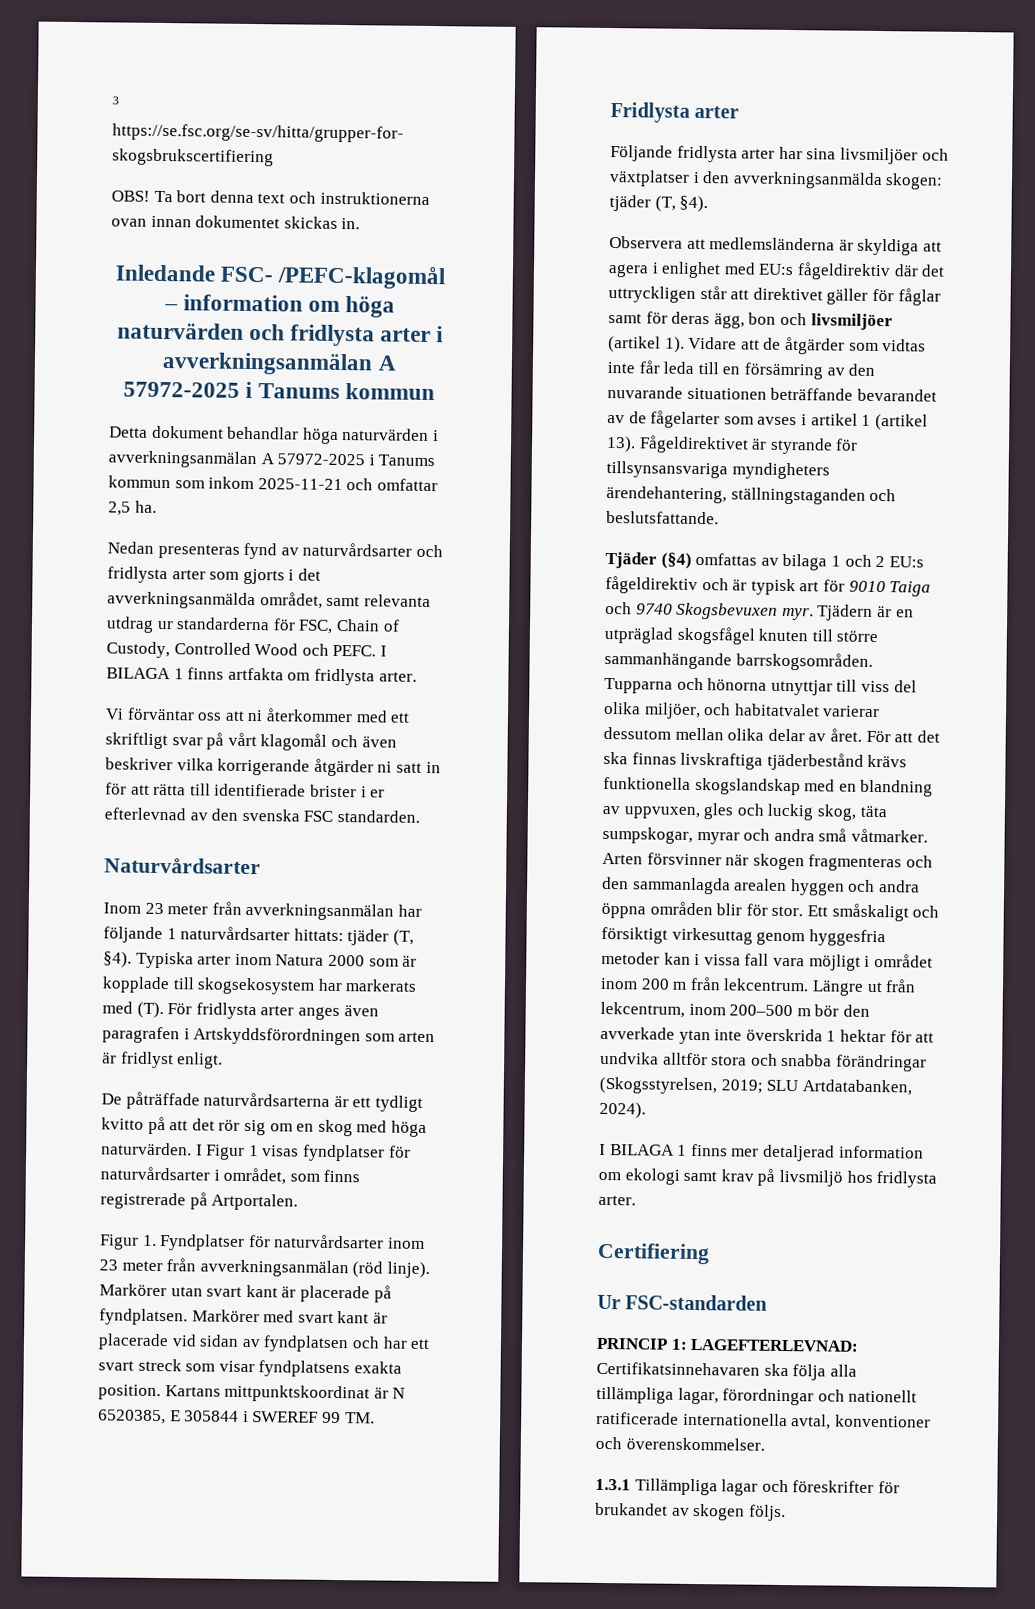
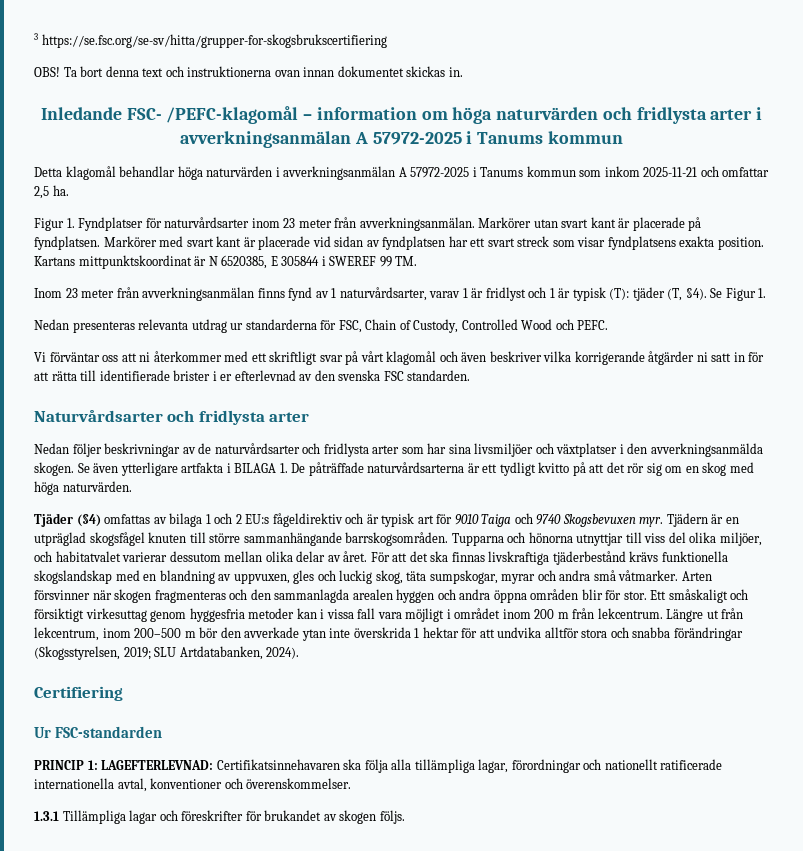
[151,425,224,439] dokument -> [65,166,116,180] klagomål
[107,541,443,560] [107,566,321,585] [107,591,361,610] Nedan presenteras fynd av naturvårdsarter och fridlysta arter som gjorts i det avverkningsanmälda området, samt -> [34,217,702,231] [34,236,764,250] [34,255,418,269] [34,287,767,301] [34,319,135,333] Figur 1. Fyndplatser för naturvårdsarter inom 23 meter från avverkningsanmälan. Markörer utan svart kant är placerade på fyndplatsen. Markörer med svart kant är placerade vid sidan av fyndplatsen har ett svart streck som visar fyndplatsens exakta position. Kartans mittpunktskoordinat är N 6520385, E 305844 i SWEREF 99 TM. // Inom 23 meter från avverkningsanmälan finns fynd av 1 naturvårdsarter, varav 1 är fridlyst och 1 är typisk (T): tjäder (T, §4). Se Figur 1. // Nedan presenteras
[379,645,387,657] [106,667,417,686] I BILAGA 1 finns artfakta om fridlysta arter. -> (609, 325) none
[103,901,422,921] [103,926,414,946] [103,951,418,969] [102,976,418,995] [102,1001,379,1021] [102,1026,436,1046] [102,1051,224,1069] // Inom 23 meter från avverkningsanmälan har följande 1 naturvårdsarter hittats: tjäder (T, §4). Typiska arter inom Natura 2000 som är kopplade till skogsekosystem har markerats med (T). För fridlysta arter anges även paragrafen i Artskyddsförordningen som arten är fridlyst enligt. // -> [167,410,310,425] [34,443,763,457] [34,462,288,476] och fridlysta arter // Nedan följer beskrivningar av de naturvårdsarter och fridlysta arter som har sina livsmiljöer och växtplatser i den avverkningsanmälda skogen. Se även ytterligare artfakta i BILAGA 1.
[195,1144,411,1162] [100,1166,361,1185] [100,1192,299,1211] [100,1234,425,1251] [99,1258,430,1279] [99,1283,392,1303] [99,1308,388,1326] [98,1333,431,1353] [98,1358,402,1378] [98,1384,406,1403] [98,1409,375,1425] [610,101,740,123] [610,144,949,165] [609,169,944,190] [609,194,709,213] [609,235,942,256] [608,261,946,281] [608,285,941,306] [608,311,893,331] [608,335,927,355] [607,360,876,380] [607,385,937,402] [607,410,928,431] [606,435,859,455] [606,460,830,480] [606,485,897,505] [606,510,719,525] I Figur 1 visas fyndplatser för naturvårdsarter i området, som finns registrerade på Artportalen. // Figur 1. Fyndplatser för naturvårdsarter inom 23 meter från avverkningsanmälan (röd linje). Markörer utan svart kant är placerade på fyndplatsen. Markörer med svart kant är placerade vid sidan av fyndplatsen och har ett svart streck som visar fyndplatsens exakta position. Kartans mittpunktskoordinat är N 6520385, E 305844 i SWEREF 99 TM. // Fridlysta arter // Följande fridlysta arter har sina livsmiljöer och växtplatser i den avverkningsanmälda skogen: tjäder (T, §4). // Observera att medlemsländerna är skyldiga att agera i enlighet med EU:s fågeldirektiv där det uttryckligen står att direktivet gäller för fåglar samt för deras ägg, bon och livsmiljöer (artikel 1). Vidare att de åtgärder som vidtas inte får leda till en försämring av den nuvarande situationen beträffande bevarandet av de fågelarter som avses i artikel 1 (artikel 13). Fågeldirektivet är styrande för tillsynsansvariga myndigheters ärendehantering, ställningstaganden och beslutsfattande. -> (132, 486) none
[599,1143,924,1162] [598,1168,938,1188] [598,1194,636,1206] // I BILAGA 1 finns mer detaljerad information om ekologi samt krav på livsmiljö hos fridlysta arter. -> (300, 653) none

